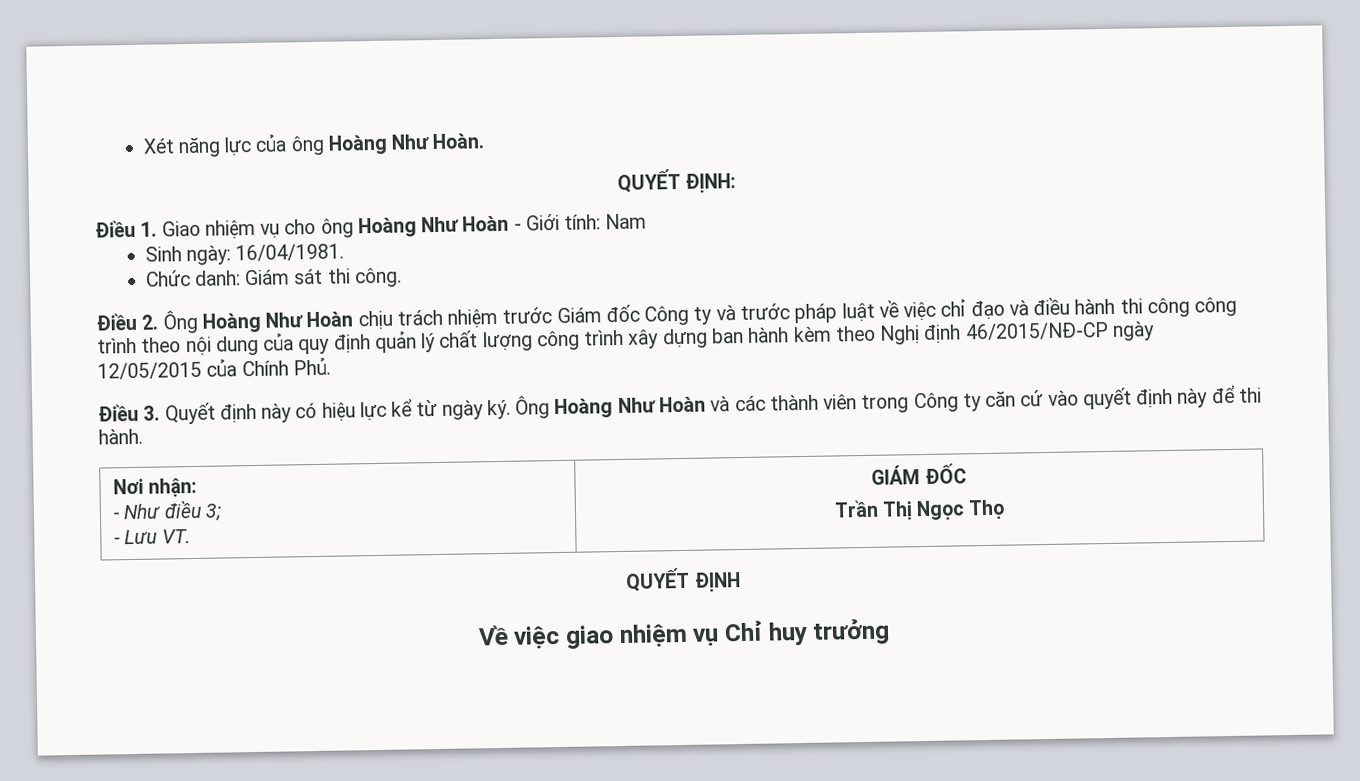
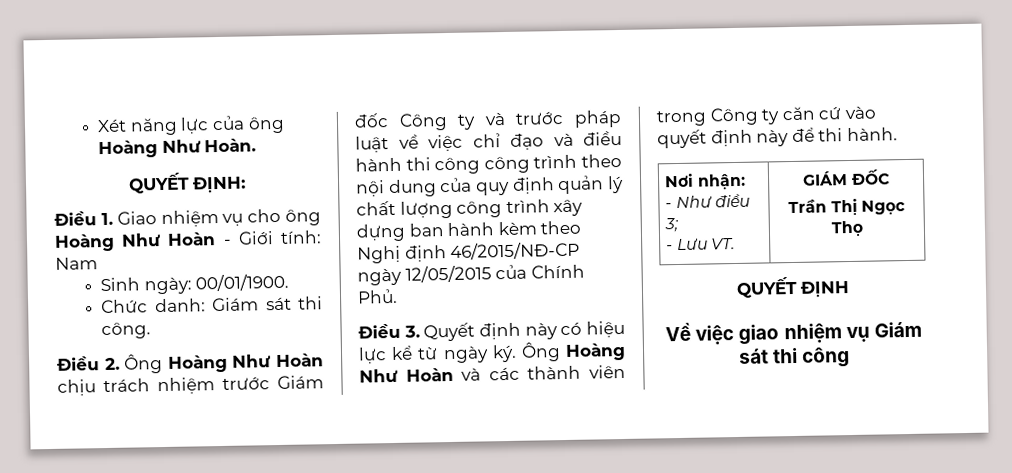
[235,243,345,262] 16/04/1981. -> [195,273,290,292] 00/01/1900.
[723,618,891,646] Chỉ huy trưởng -> [873,321,922,338] [737,347,851,368] Giám sát thi công

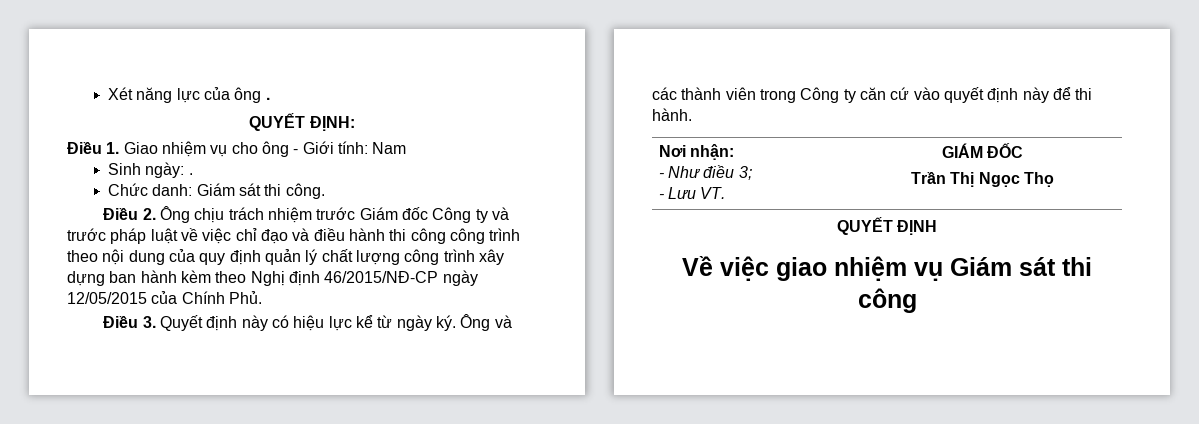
[98,138,257,159] Hoàng Như Hoàn. -> [265,97,270,100] .
[54,232,217,252] Hoàng Như Hoàn -> (289, 149) none
[195,273,290,292] 00/01/1900. -> [188,173,193,175] .
[167,353,324,373] Hoàng Như Hoàn -> (190, 214) none
[565,342,626,361] [359,367,454,383] Hoàng Như Hoàn -> (491, 322) none

